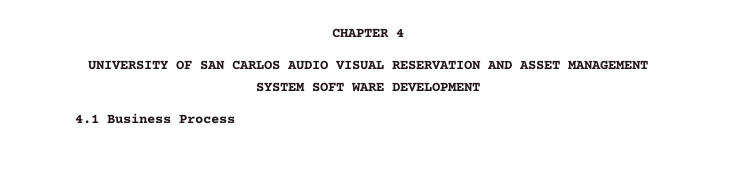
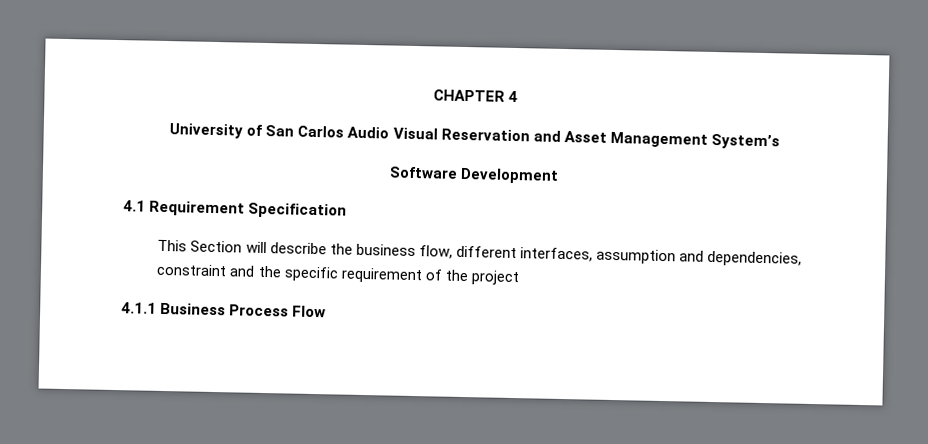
[87,60,648,70] [255,82,480,92] [75,114,99,124] UNIVERSITY OF SAN CARLOS AUDIO VISUAL RESERVATION AND ASSET MANAGEMENT SYSTEM SOFT WARE DEVELOPMENT // 4.1 -> [169,123,780,150] [388,166,560,184] [123,200,348,219] [157,239,802,267] [156,263,520,286] [121,302,157,314] University of San Carlos Audio Visual Reservation and Asset Management System’s // Software Development // 4.1 Requirement Specification // This Section will describe the business flow, different interfaces, assumption and dependencies, constraint and the specific requirement of the project // 4.1.1
(235, 119) none -> [292,305,327,318] Flow

